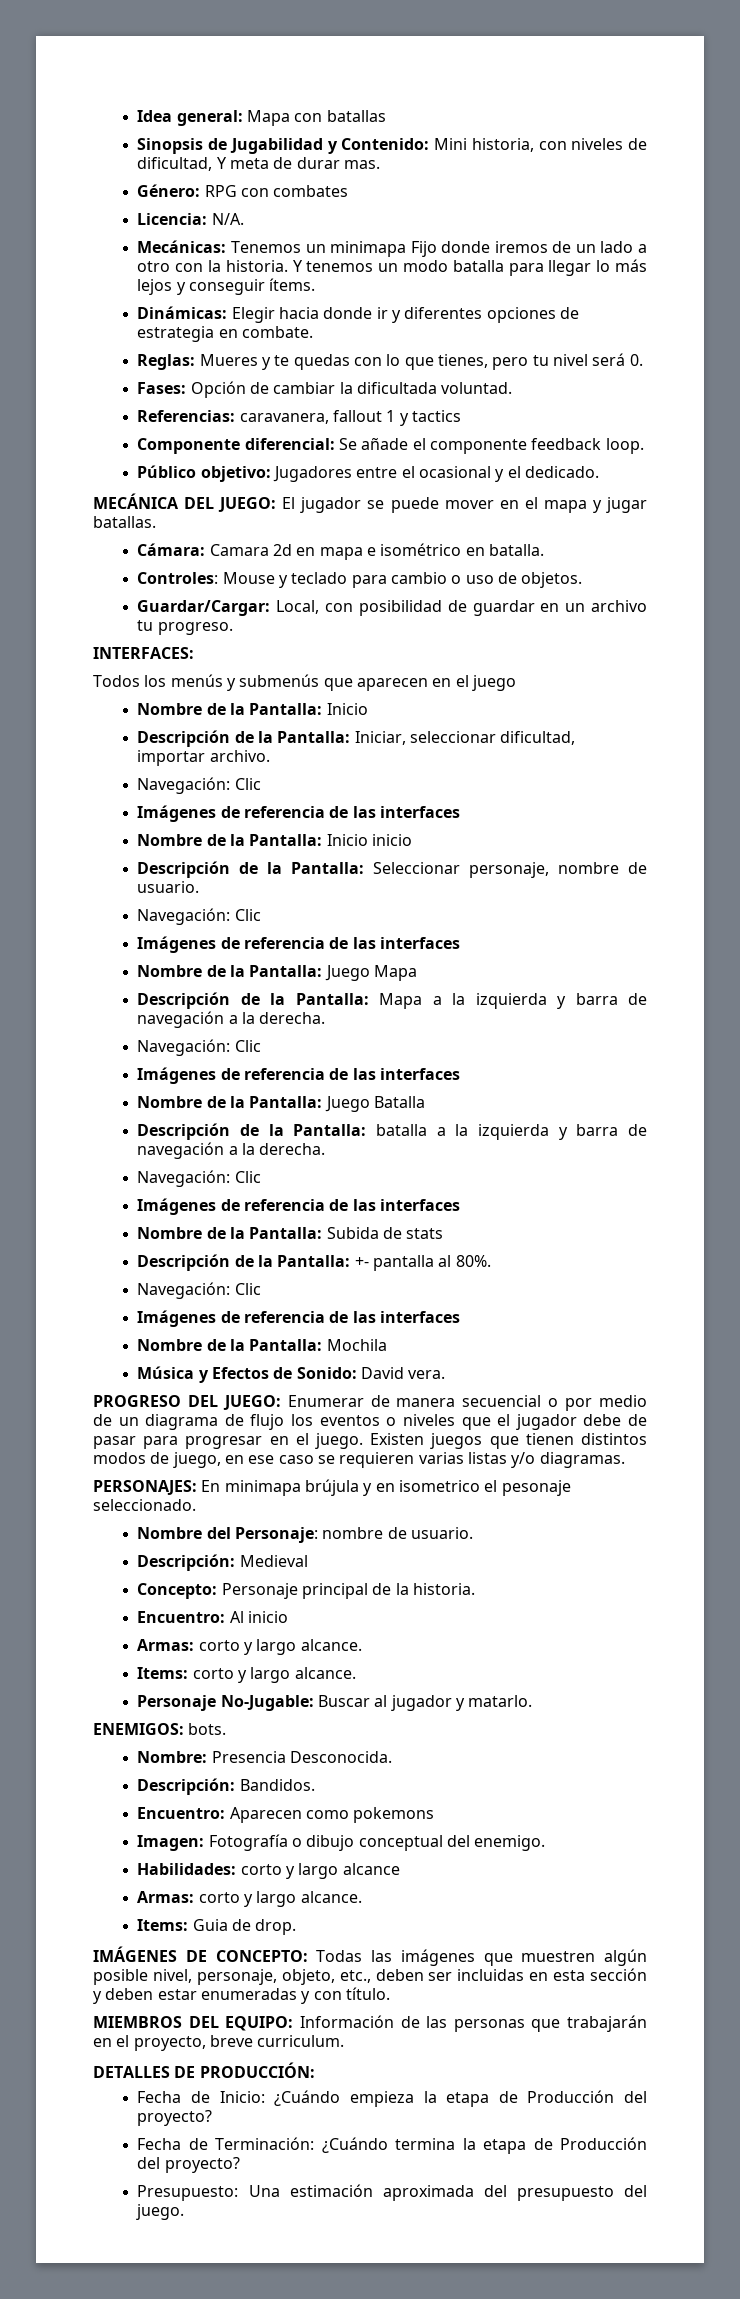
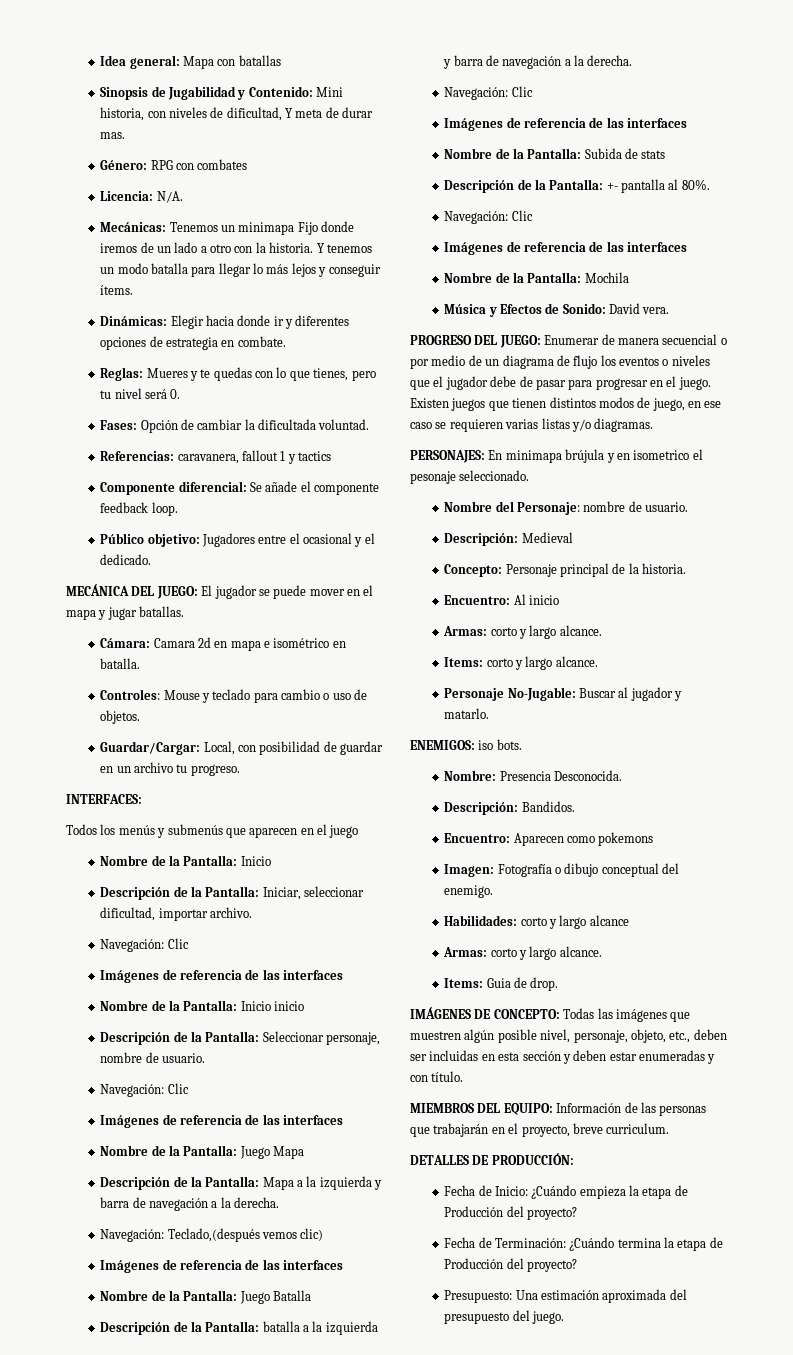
[234,1040,261,1052] Clic -> [167,1228,324,1242] Teclado,(después vemos clic)
(184, 1729) none -> [478,740,494,750] iso

